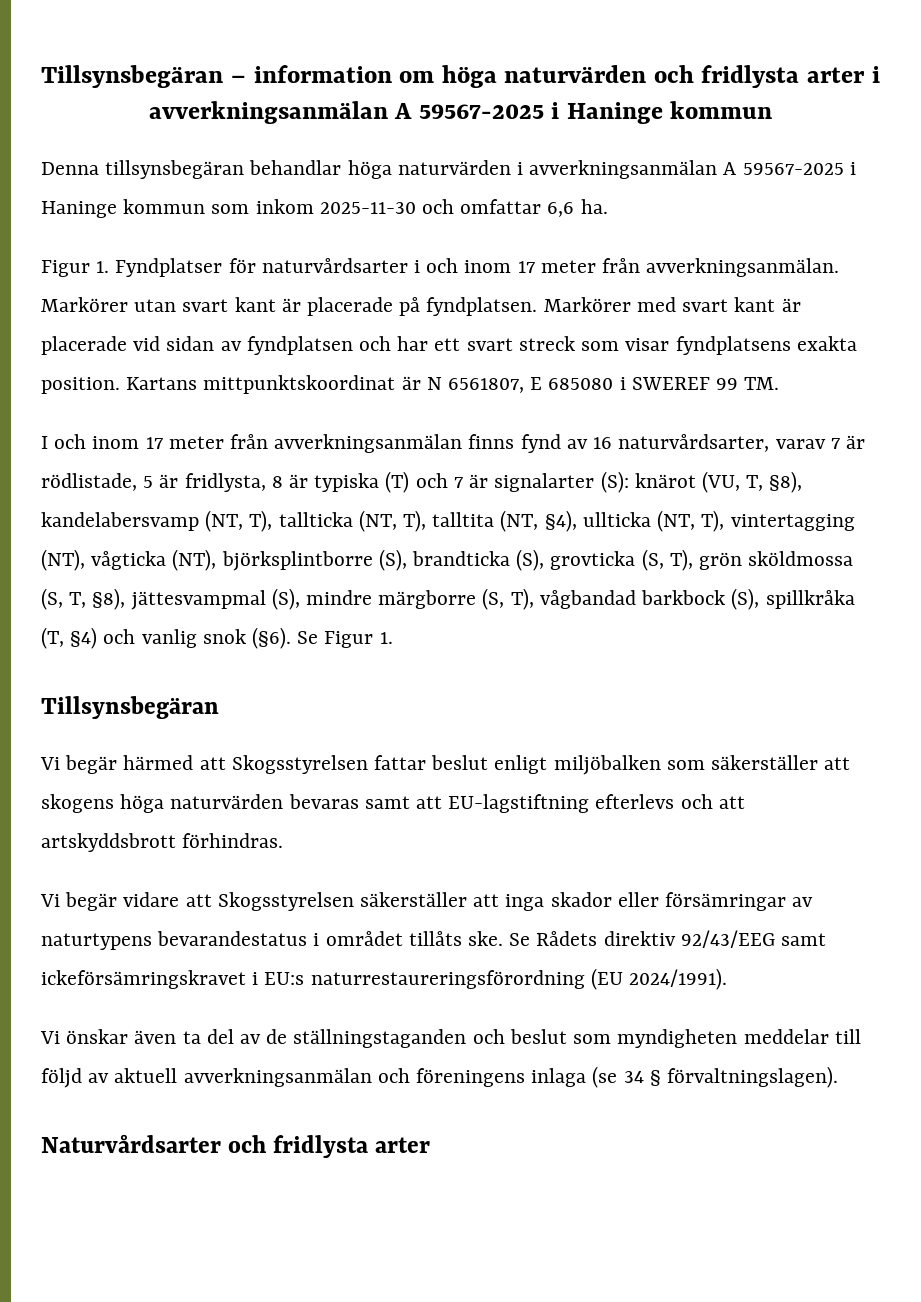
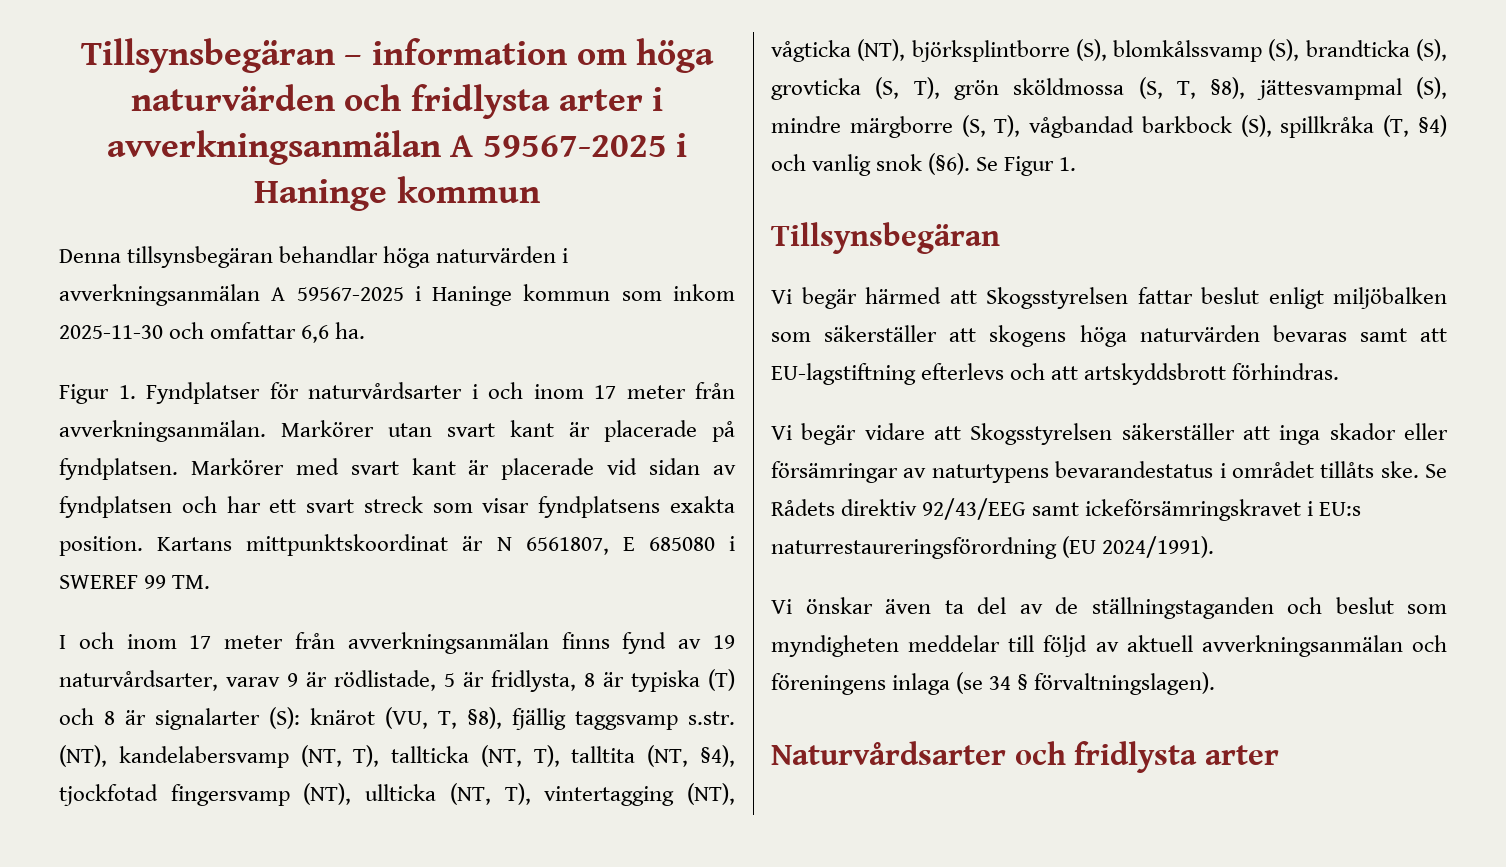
[593,437,613,449] 16 -> [712,635,735,649] 19
[830,438,840,449] 7 -> [287,673,298,687] 9
[453,477,463,488] 7 -> [104,711,115,725] 8
(803, 482) none -> [512,708,735,730] [59,745,107,767] fjällig taggsvamp s.str. (NT),
(577, 521) none -> [59,783,352,806] tjockfotad fingersvamp (NT),
(407, 560) none -> [1113,39,1300,62] blomkålssvamp (S),

